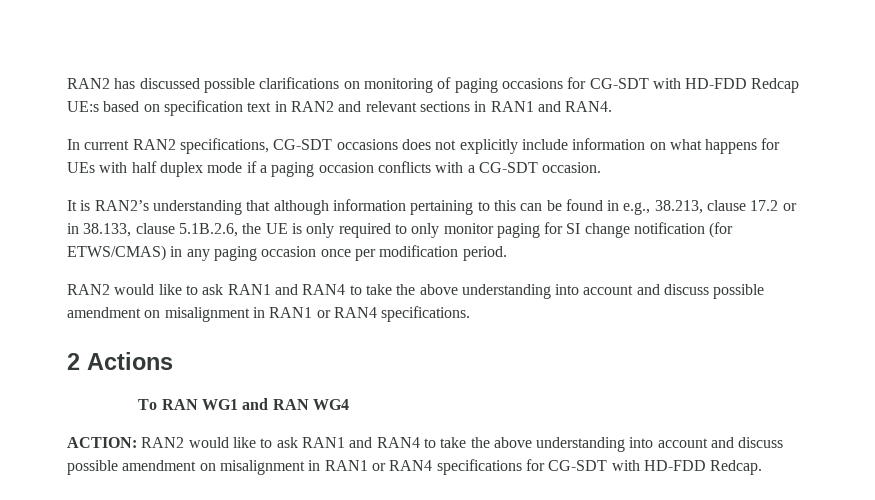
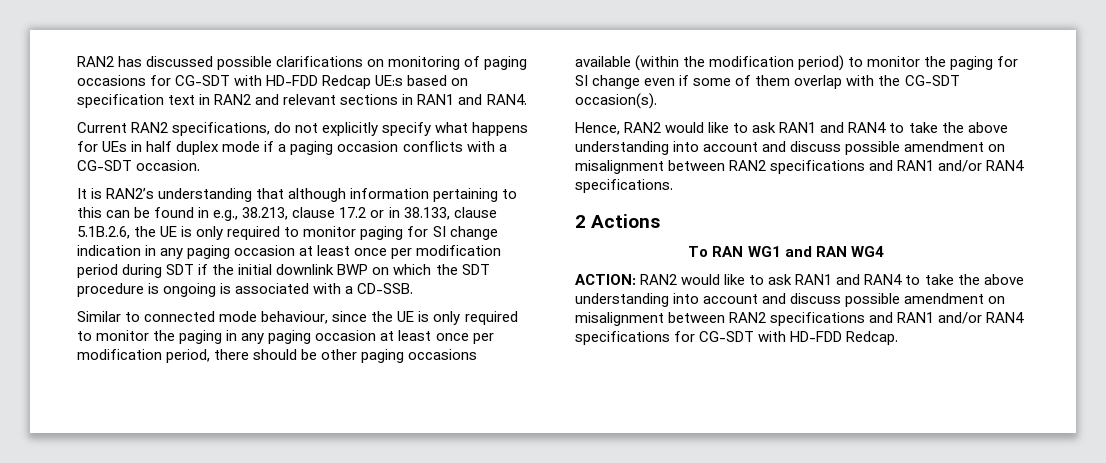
[67,138,666,154] In current RAN2 specifications, CG-SDT occasions does not explicitly include information on -> [77,122,432,136] Current RAN2 specifications, do not explicitly specify
[99,162,128,173] with -> [131,141,143,152] in
[411,223,440,238] only -> (300, 232) none
[634,222,734,238] [67,245,507,261] notification (for ETWS/CMAS) in any paging occasion once per modification period. // -> [77,245,502,259] [77,264,490,278] [77,283,414,297] [77,311,518,325] [77,330,494,344] [77,349,478,363] [575,55,1019,71] [575,75,960,89] [575,93,657,109] [575,122,620,135] indication in any paging occasion at least once per modification period during SDT if the initial downlink BWP on which the SDT procedure is ongoing is associated with a CD-SSB. // Similar to connected mode behaviour, since the UE is only required to monitor the paging in any paging occasion at least once per modification period, there should be other paging occasions available (within the modification period) to monitor the paging for SI change even if some of them overlap with the CG-SDT occasion(s). // Hence,
[252,307,331,318] in RAN1 or -> [668,160,983,174] between RAN2 specifications and RAN1 and/or
[308,460,386,471] in RAN1 or -> [668,312,983,326] between RAN2 specifications and RAN1 and/or

